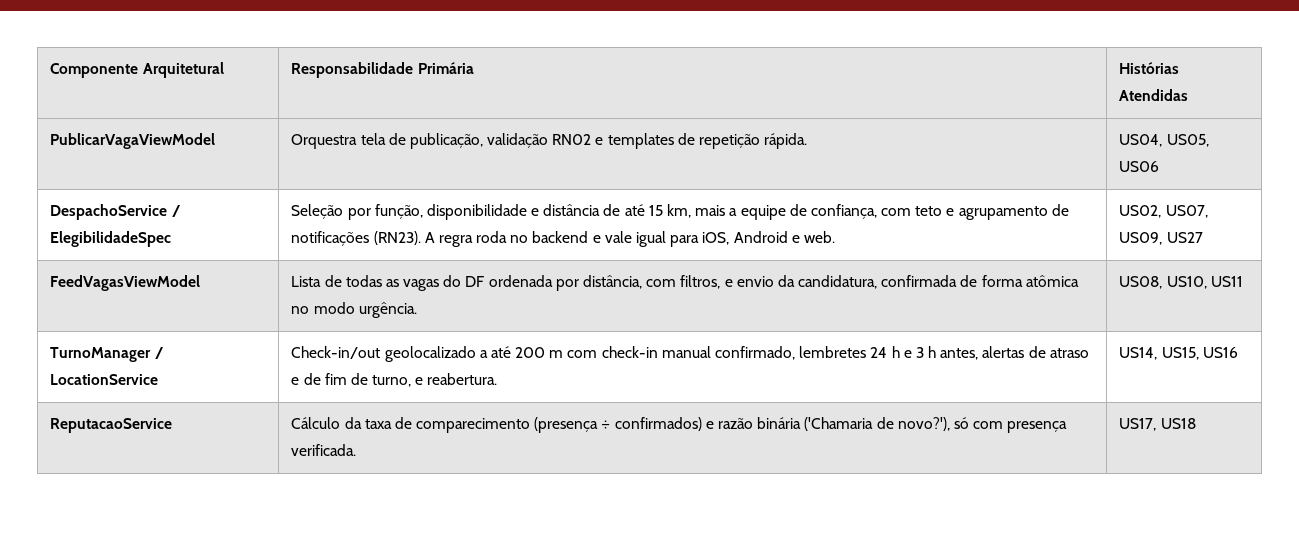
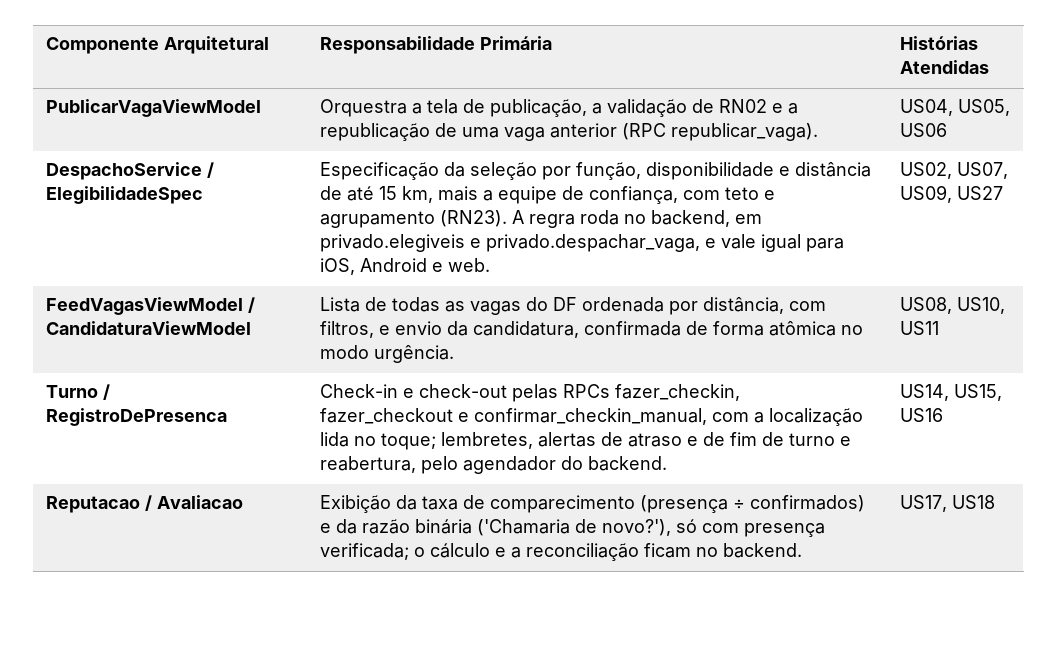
(358, 141) none -> [411,103,422,114] a
[487,133,808,149] validação RN02 e templates de repetição rápida. -> [591,99,798,117] [319,123,818,141] a validação de RN02 e a republicação de uma vaga anterior (RPC republicar_vaga).
[291,204,344,219] Seleção -> [319,162,537,180] Especificação da seleção
[1051,204,1069,216] [291,231,370,246] de notificações -> (435, 219) none
[532,231,589,243] backend -> [650,210,762,227] [319,234,700,252] backend, em privado.elegiveis e privado.despachar_vaga,
(201, 283) none -> [247,297,255,313] [45,321,251,335] / CandidaturaViewModel
[50,347,164,362] [50,374,159,385] [291,346,979,362] TurnoManager / LocationService | Check-in/out geolocalizado a até 200 m com check-in manual confirmado, lembretes 24 h e 3 h antes, -> [45,384,110,400] [45,408,227,426] [319,384,740,402] [319,408,863,426] [319,432,533,450] Turno / RegistroDePresenca | Check-in e check-out pelas RPCs fazer_checkin, fazer_checkout e confirmar_checkin_manual, com a localização lida no toque; lembretes,
[372,373,498,387] turno, e reabertura. -> [788,433,851,446] [319,456,667,474] turno e reabertura, pelo agendador do backend.
[50,418,173,433] [291,417,341,429] ReputacaoService | Cálculo -> [45,495,243,513] [319,495,391,513] Reputacao / Avaliacao | Exibição
(714, 425) none -> [335,519,357,534] da
[291,444,357,456] verificada. -> [319,543,802,561] verificada; o cálculo e a reconciliação ficam no backend.

